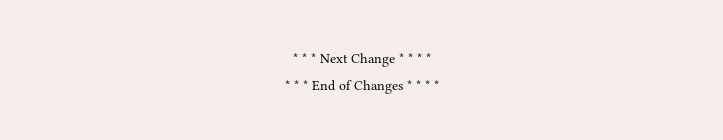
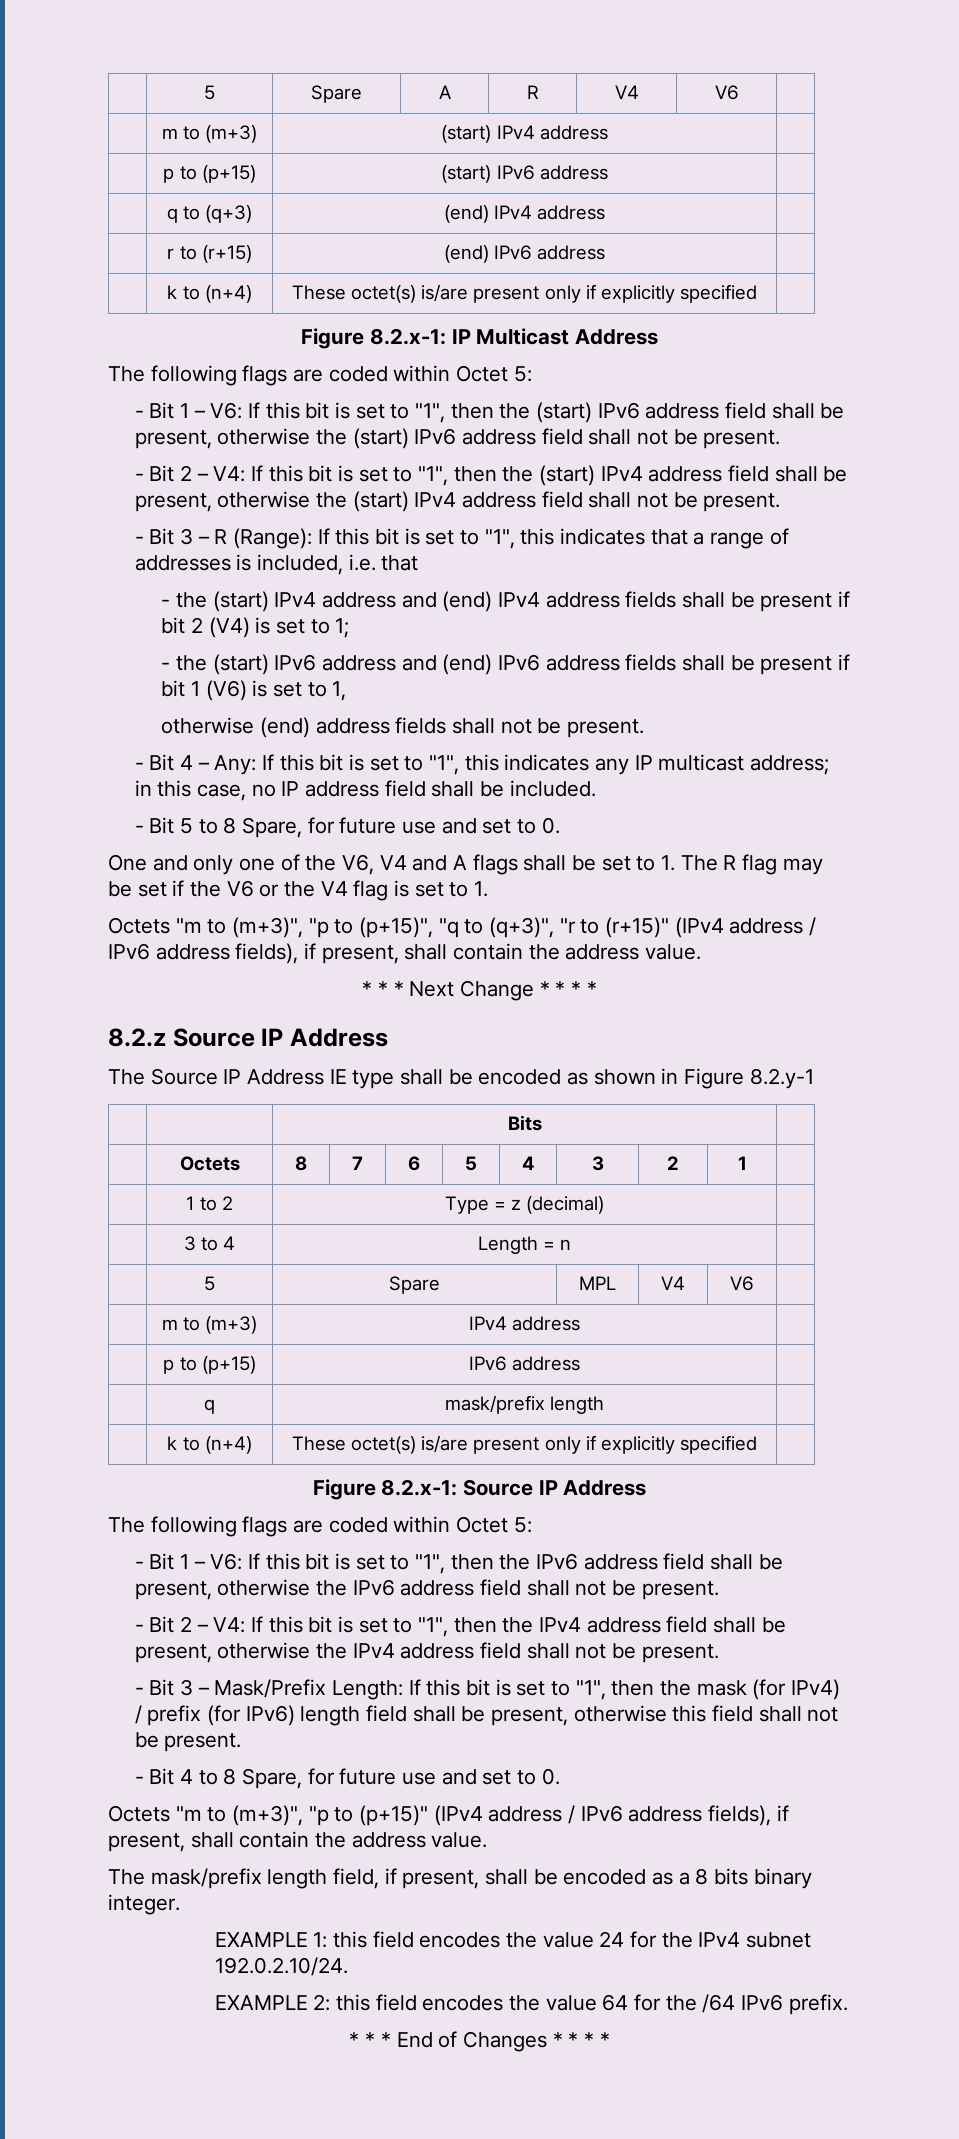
(293, 58) none -> [204,85,215,100] [311,85,362,103] [438,85,451,99] [526,85,539,99] [614,85,639,99] [714,85,739,100] [161,125,258,143] [441,125,608,143] [163,165,256,183] [441,165,608,183] [166,205,253,223] [443,205,606,223] [167,245,252,263] [443,245,606,263] [167,285,252,303] [292,284,757,303] [301,328,658,349] [108,365,532,386] [134,402,845,423] [134,428,781,449] [134,465,848,486] [134,491,781,512] [134,528,789,549] [134,554,419,575] [161,591,851,612] [161,617,350,638] [161,654,851,675] [161,680,347,701] [161,717,645,738] [134,754,830,775] [134,780,596,801] [134,817,560,838] [108,854,823,875] [108,880,489,901] [108,917,817,938] [108,943,702,964] | 5 | Spare | A | R | V4 | V6 | // | m to (m+3) | (start) IPv4 address | // | p to (p+15) | (start) IPv6 address | // | q to (q+3) | (end) IPv4 address | // | r to (r+15) | (end) IPv6 address | // | k to (n+4) | These octet(s) is/are present only if explicitly specified | // Figure 8.2.x-1: IP Multicast Address // The following flags are coded within Octet 5: // - Bit 1 – V6: If this bit is set to "1", then the (start) IPv6 address field shall be present, otherwise the (start) IPv6 address field shall not be present. // - Bit 2 – V4: If this bit is set to "1", then the (start) IPv4 address field shall be present, otherwise the (start) IPv4 address field shall not be present. // - Bit 3 – R (Range): If this bit is set to "1", this indicates that a range of addresses is included, i.e. that // - the (start) IPv4 address and (end) IPv4 address fields shall be present if bit 2 (V4) is set to 1; // - the (start) IPv6 address and (end) IPv6 address fields shall be present if bit 1 (V6) is set to 1, // otherwise (end) address fields shall not be present. // - Bit 4 – Any: If this bit is set to "1", this indicates any IP multicast address; in this case, no IP address field shall be included. // - Bit 5 to 8 Spare, for future use and set to 0. // One and only one of the V6, V4 and A flags shall be set to 1. The R flag may be set if the V6 or the V4 flag is set to 1. // Octets "m to (m+3)", "p to (p+15)", "q to (q+3)", "r to (r+15)" (IPv4 address / IPv6 address fields), if present, shall contain the address value. //
(431, 58) none -> [108,1028,388,1047] [108,1068,814,1089] [507,1115,542,1131] [179,1156,240,1171] [295,1156,307,1171] [352,1156,363,1170] [408,1156,420,1171] [465,1156,477,1171] [522,1156,534,1170] [591,1156,604,1171] [667,1156,679,1170] [737,1156,747,1170] [186,1196,233,1211] [444,1196,605,1214] [183,1236,236,1251] [477,1236,572,1254] [204,1276,215,1291] [389,1276,440,1294] [579,1276,616,1290] [661,1276,685,1290] [730,1276,754,1291] [161,1316,258,1334] [468,1316,581,1331] [163,1356,256,1374] [468,1356,581,1371] [204,1399,215,1414] [444,1395,605,1414] [167,1436,252,1454] [292,1435,757,1454] [312,1479,647,1500] [108,1516,532,1537] [134,1553,783,1574] [134,1579,719,1600] [134,1616,786,1637] [134,1642,719,1663] [134,1679,841,1700] [134,1705,839,1726] [134,1732,242,1752] [134,1768,560,1789] [108,1805,789,1826] [108,1831,488,1852] [108,1868,812,1889] [108,1894,180,1915] [214,1931,812,1948] [214,1957,348,1976] [214,1994,848,2015] // 8.2.z Source IP Address // The Source IP Address IE type shall be encoded as shown in Figure 8.2.y-1 // | | Bits | // | Octets | 8 | 7 | 6 | 5 | 4 | 3 | 2 | 1 | // | 1 to 2 | Type = z (decimal) | // | 3 to 4 | Length = n | // | 5 | Spare | MPL | V4 | V6 | // | m to (m+3) | IPv4 address | // | p to (p+15) | IPv6 address | // | q | mask/prefix length | // | k to (n+4) | These octet(s) is/are present only if explicitly specified | // Figure 8.2.x-1: Source IP Address // The following flags are coded within Octet 5: // - Bit 1 – V6: If this bit is set to "1", then the IPv6 address field shall be present, otherwise the IPv6 address field shall not be present. // - Bit 2 – V4: If this bit is set to "1", then the IPv4 address field shall be present, otherwise the IPv4 address field shall not be present. // - Bit 3 – Mask/Prefix Length: If this bit is set to "1", then the mask (for IPv4) / prefix (for IPv6) length field shall be present, otherwise this field shall not be present. // - Bit 4 to 8 Spare, for future use and set to 0. // Octets "m to (m+3)", "p to (p+15)" (IPv4 address / IPv6 address fields), if present, shall contain the address value. // The mask/prefix length field, if present, shall be encoded as a 8 bits binary integer. // EXAMPLE 1: this field encodes the value 24 for the IPv4 subnet 192.0.2.10/24. // EXAMPLE 2: this field encodes the value 64 for the /64 IPv6 prefix.

